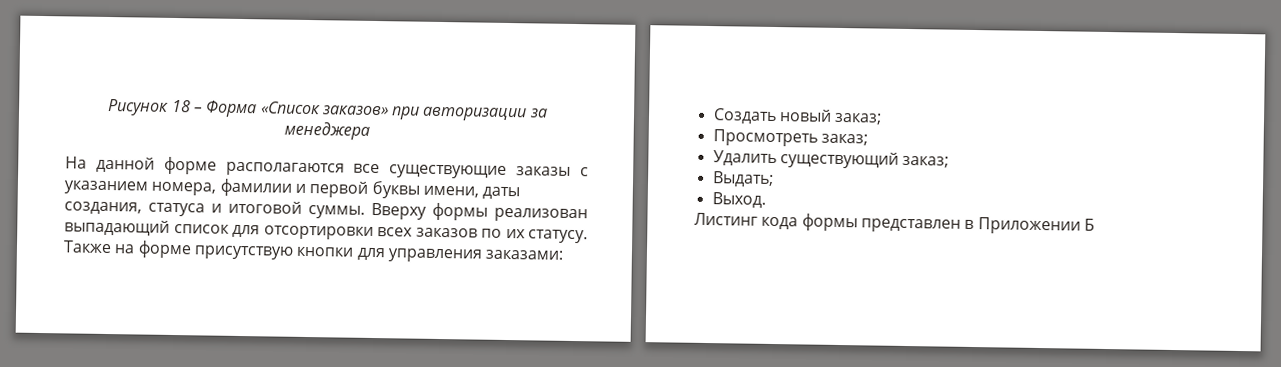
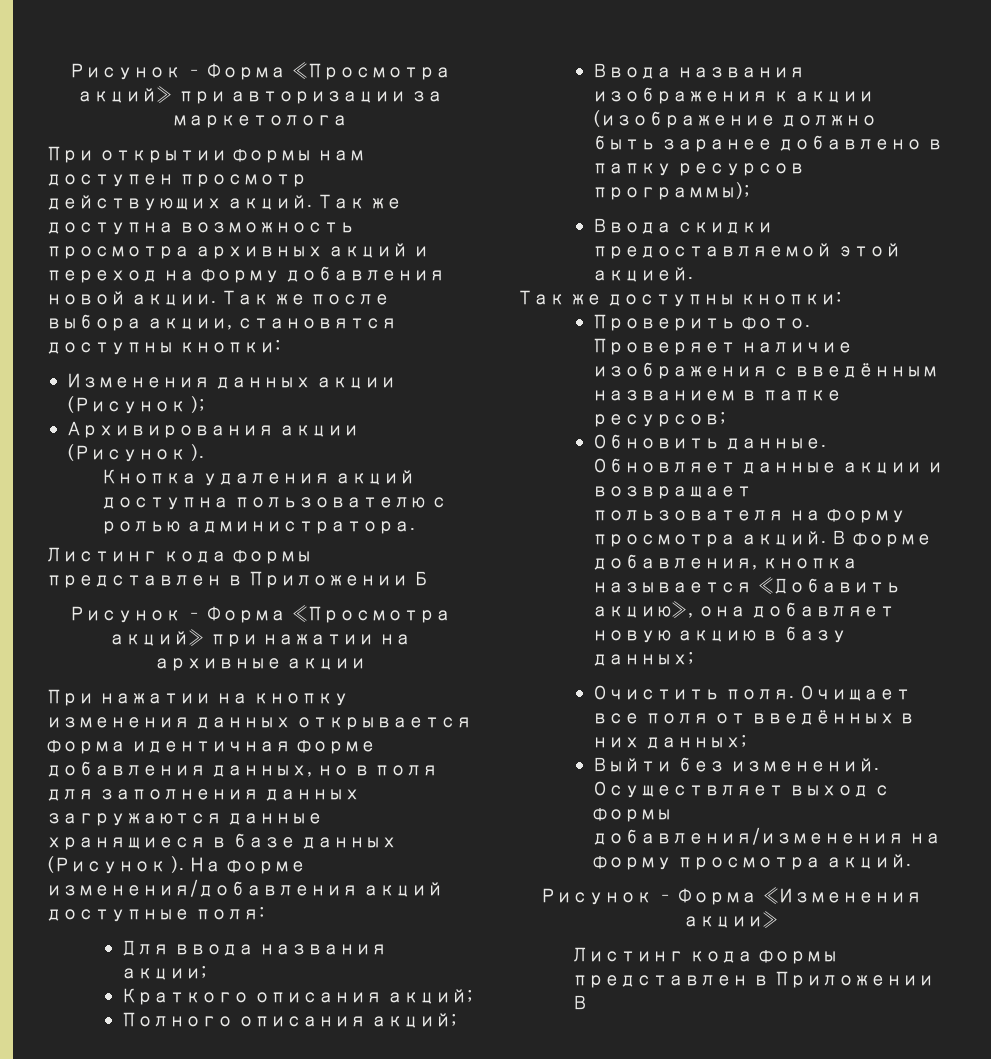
[107,99,389,118] Рисунок 18 – Форма «Список заказов» -> [68,62,452,80] [76,86,173,104] Рисунок – Форма «Просмотра акций»
[284,121,370,140] [65,156,589,179] [64,178,521,200] [64,200,588,223] [64,219,588,244] [63,240,564,263] [712,108,883,125] [712,129,868,147] [712,150,950,169] [711,171,774,187] [711,192,766,208] менеджера // На данной форме располагаются все существующие заказы с указанием номера, фамилии и первой буквы имени, даты создания, статуса и итоговой суммы. Вверху формы реализован выпадающий список для отсортировки всех заказов по их статусу. Также на форме присутствую кнопки для управления заказами: // Создать новый заказ; // Просмотреть заказ; // Удалить существующий заказ; // Выдать; // Выход. -> [172,115,348,128] [46,146,365,163] [46,174,307,187] [46,194,402,211] [46,222,355,235] [46,243,429,259] [46,266,445,283] [46,290,391,306] [46,314,397,331] [46,339,280,355] [65,373,396,389] [65,396,204,414] [65,421,359,438] [65,444,204,462] [101,469,415,486] [101,497,447,510] [101,521,415,534] маркетолога // При открытии формы нам доступен просмотр действующих акций. Так же доступна возможность просмотра архивных акций и переход на форму добавления новой акции. Так же после выбора акции, становятся доступны кнопки: // Изменения данных акции (Рисунок ); // Архивирования акции (Рисунок ). // Кнопка удаления акций доступна пользователю с ролью администратора.
(1095, 224) none -> [68,605,452,623] [108,629,412,647] [153,658,367,671] [46,689,349,706] [46,717,472,730] [46,740,376,754] [46,761,439,777] [46,789,360,801] [46,813,323,826] [46,833,397,850] [46,856,306,874] [46,879,443,897] [46,906,264,922] [120,940,387,956] [120,965,206,980] [120,988,472,1005] [120,1012,456,1028] [591,63,805,79] [591,87,874,104] [591,110,877,128] [591,135,943,152] [591,163,805,176] [591,182,749,200] [591,218,773,234] [591,243,901,259] [591,267,693,282] [517,290,841,307] [591,314,810,331] [591,338,853,355] [591,362,938,379] [591,390,842,401] [591,411,725,427] [591,434,826,450] [591,458,943,474] [591,486,752,499] [591,509,906,523] [591,530,932,547] [591,554,858,570] [591,577,901,595] [591,601,895,619] [591,626,847,643] [591,651,693,666] [591,685,911,701] [591,710,916,725] [591,734,746,749] [591,757,879,772] [591,781,890,798] [591,808,672,822] [591,827,941,845] [591,854,911,870] [539,887,923,905] [683,911,779,929] [572,947,838,964] [572,971,934,988] [572,995,589,1010] // Рисунок – Форма «Просмотра акций» при нажатии на архивные акции // При нажатии на кнопку изменения данных открывается форма идентичная форме добавления данных, но в поля для заполнения данных загружаются данные хранящиеся в базе данных (Рисунок ). На форме изменения/добавления акций доступные поля: // Для ввода названия акции; // Краткого описания акций; // Полного описания акций; // Ввода названия изображения к акции (изображение должно быть заранее добавлено в папку ресурсов программы); // Ввода скидки предоставляемой этой акцией. // Так же доступны кнопки: // Проверить фото. Проверяет наличие изображения с введённым названием в папке ресурсов; // Обновить данные. Обновляет данные акции и возвращает пользователя на форму просмотра акций. В форме добавления, кнопка называется «Добавить акцию», она добавляет новую акцию в базу данных; // Очистить поля. Очищает все поля от введённых в них данных; // Выйти без изменений. Осуществляет выход с формы добавления/изменения на форму просмотра акций. // Рисунок – Форма «Изменения акции» // Листинг кода формы представлен в Приложении В

